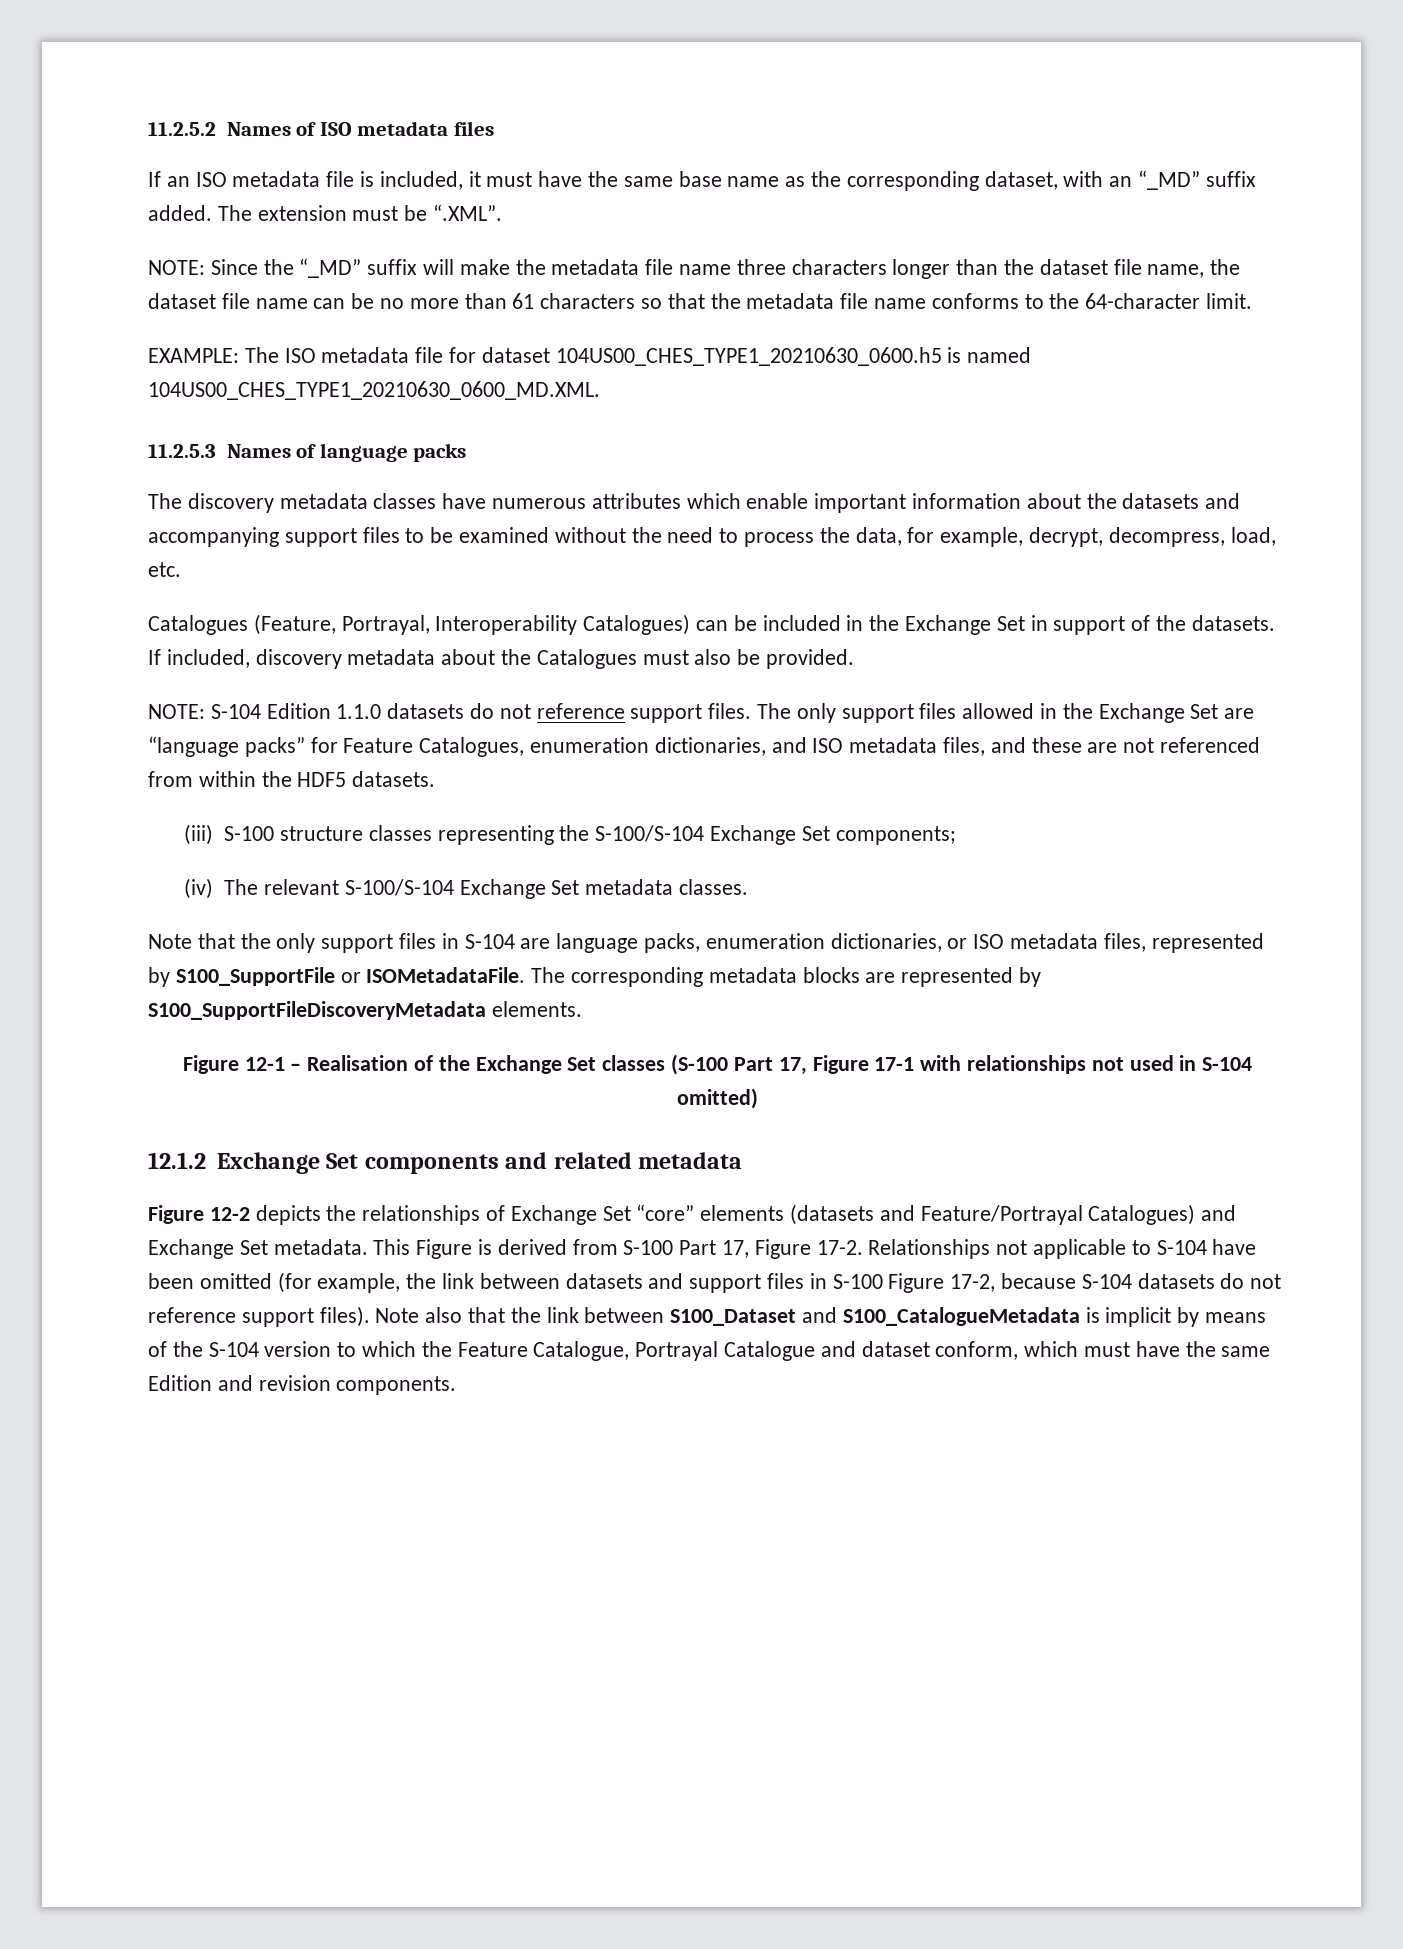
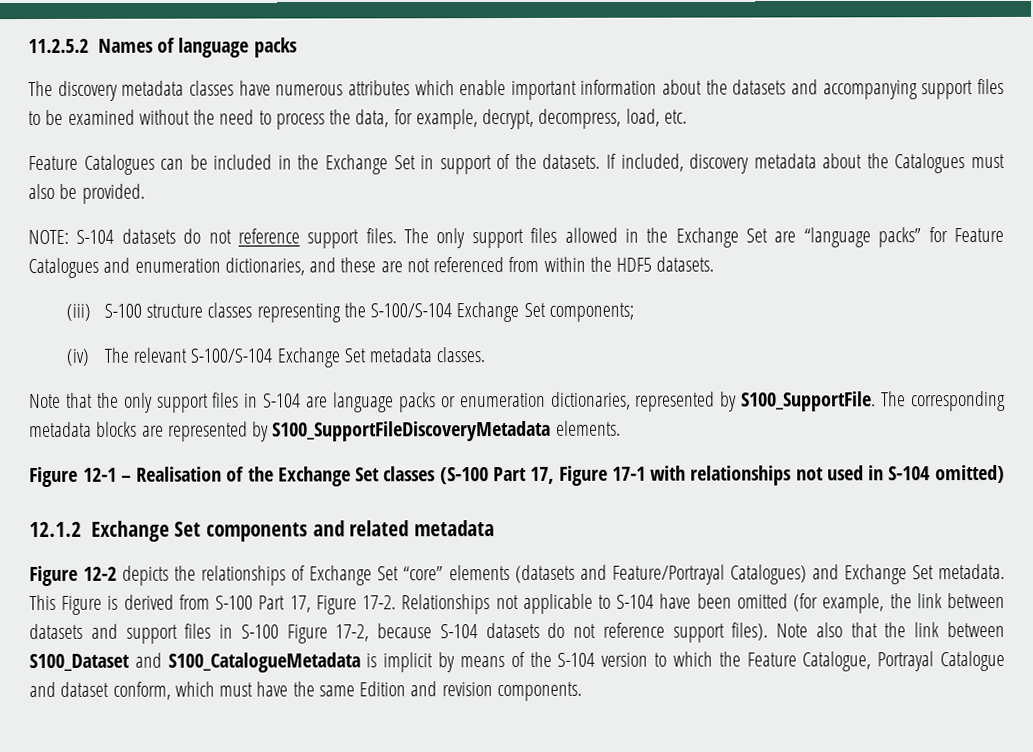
[319,121,494,136] [148,170,1256,191] [148,204,503,221] [148,258,1241,279] [148,293,1253,309] [148,347,1032,366] [148,381,600,400] [148,444,317,458] ISO metadata files // If an ISO metadata file is included, it must have the same base name as the corresponding dataset, with an “_MD” suffix added. The extension must be “.XML”. // NOTE: Since the “_MD” suffix will make the metadata file name three characters longer than the dataset file name, the dataset file name can be no more than 61 characters so that the metadata file name conforms to the 64-character limit. // EXAMPLE: The ISO metadata file for dataset 104US00_CHES_TYPE1_20210630_0600.h5 is named 104US00_CHES_TYPE1_20210630_0600_MD.XML. // 11.2.5.3 Names of -> (176, 45) none
[148,614,691,635] Catalogues (Feature, Portrayal, Interoperability Catalogues) -> [28,154,155,175] Feature Catalogues
[266,703,382,719] Edition 1.1.0 -> (115, 236) none
[419,737,525,757] Catalogues, -> [28,257,131,279] Catalogues and
[812,737,1026,756] ISO metadata files, and -> (337, 265) none
[644,933,1264,953] [148,967,526,987] packs, enumeration dictionaries, or ISO metadata files, represented by S100_SupportFile or ISOMetadataFile. -> [398,391,877,413] packs or enumeration dictionaries, represented by S100_SupportFile.

